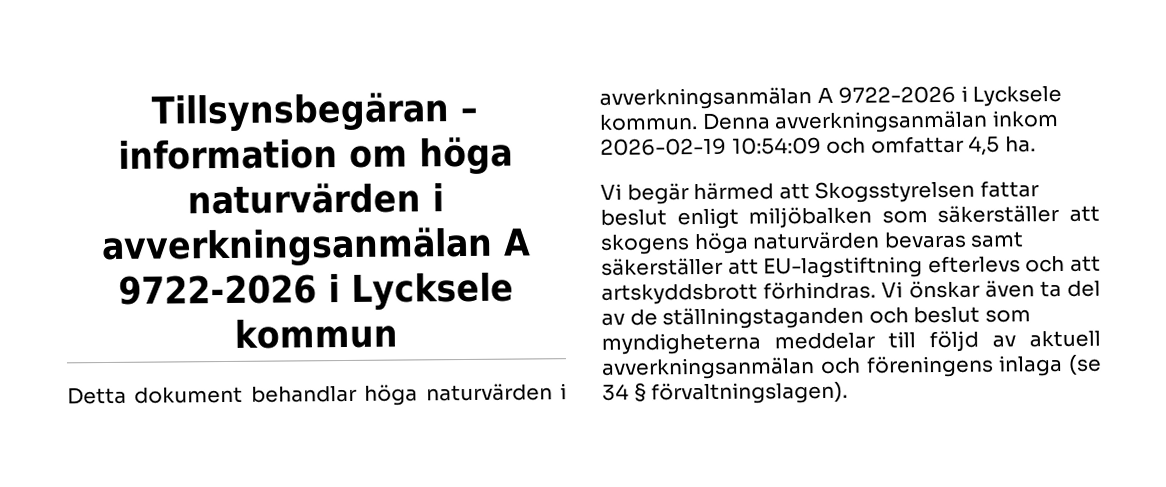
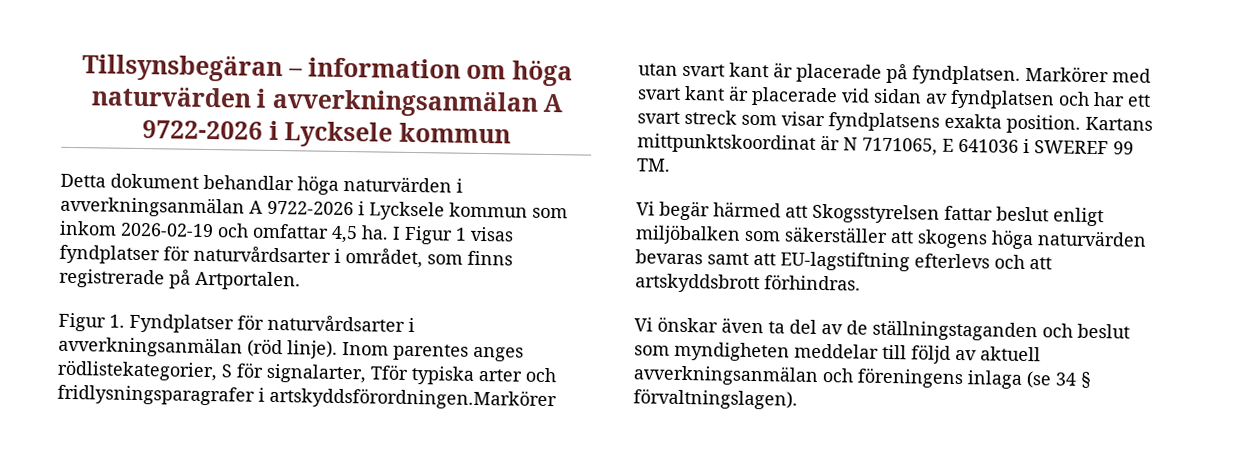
[599,110,989,134] kommun. Denna avverkningsanmälan -> [449,202,568,219] kommun som
[731,137,822,155] 10:54:09 -> (214, 230) none
(1036, 144) none -> [392,225,514,245] [59,244,513,269] [59,268,301,291] [58,312,415,334] [58,335,524,362] [57,359,556,385] [57,384,557,411] [638,62,1151,85] [637,85,1151,110] [637,109,1153,134] [637,133,1134,156] [636,158,671,172] I Figur 1 visas fyndplatser för naturvårdsarter i området, som finns registrerade på Artportalen. // Figur 1. Fyndplatser för naturvårdsarter i avverkningsanmälan (röd linje). Inom parentes anges rödlistekategorier, S för signalarter, Tför typiska arter och fridlysningsparagrafer i artskyddsförordningen.Markörer utan svart kant är placerade på fyndplatsen. Markörer med svart kant är placerade vid sidan av fyndplatsen och har ett svart streck som visar fyndplatsens exakta position. Kartans mittpunktskoordinat är N 7171065, E 641036 i SWEREF 99 TM.
[601,257,723,276] säkerställer -> (749, 258) none
(877, 290) none -> (861, 282) //
[601,332,761,355] myndigheterna -> [674,341,790,362] myndigheten

